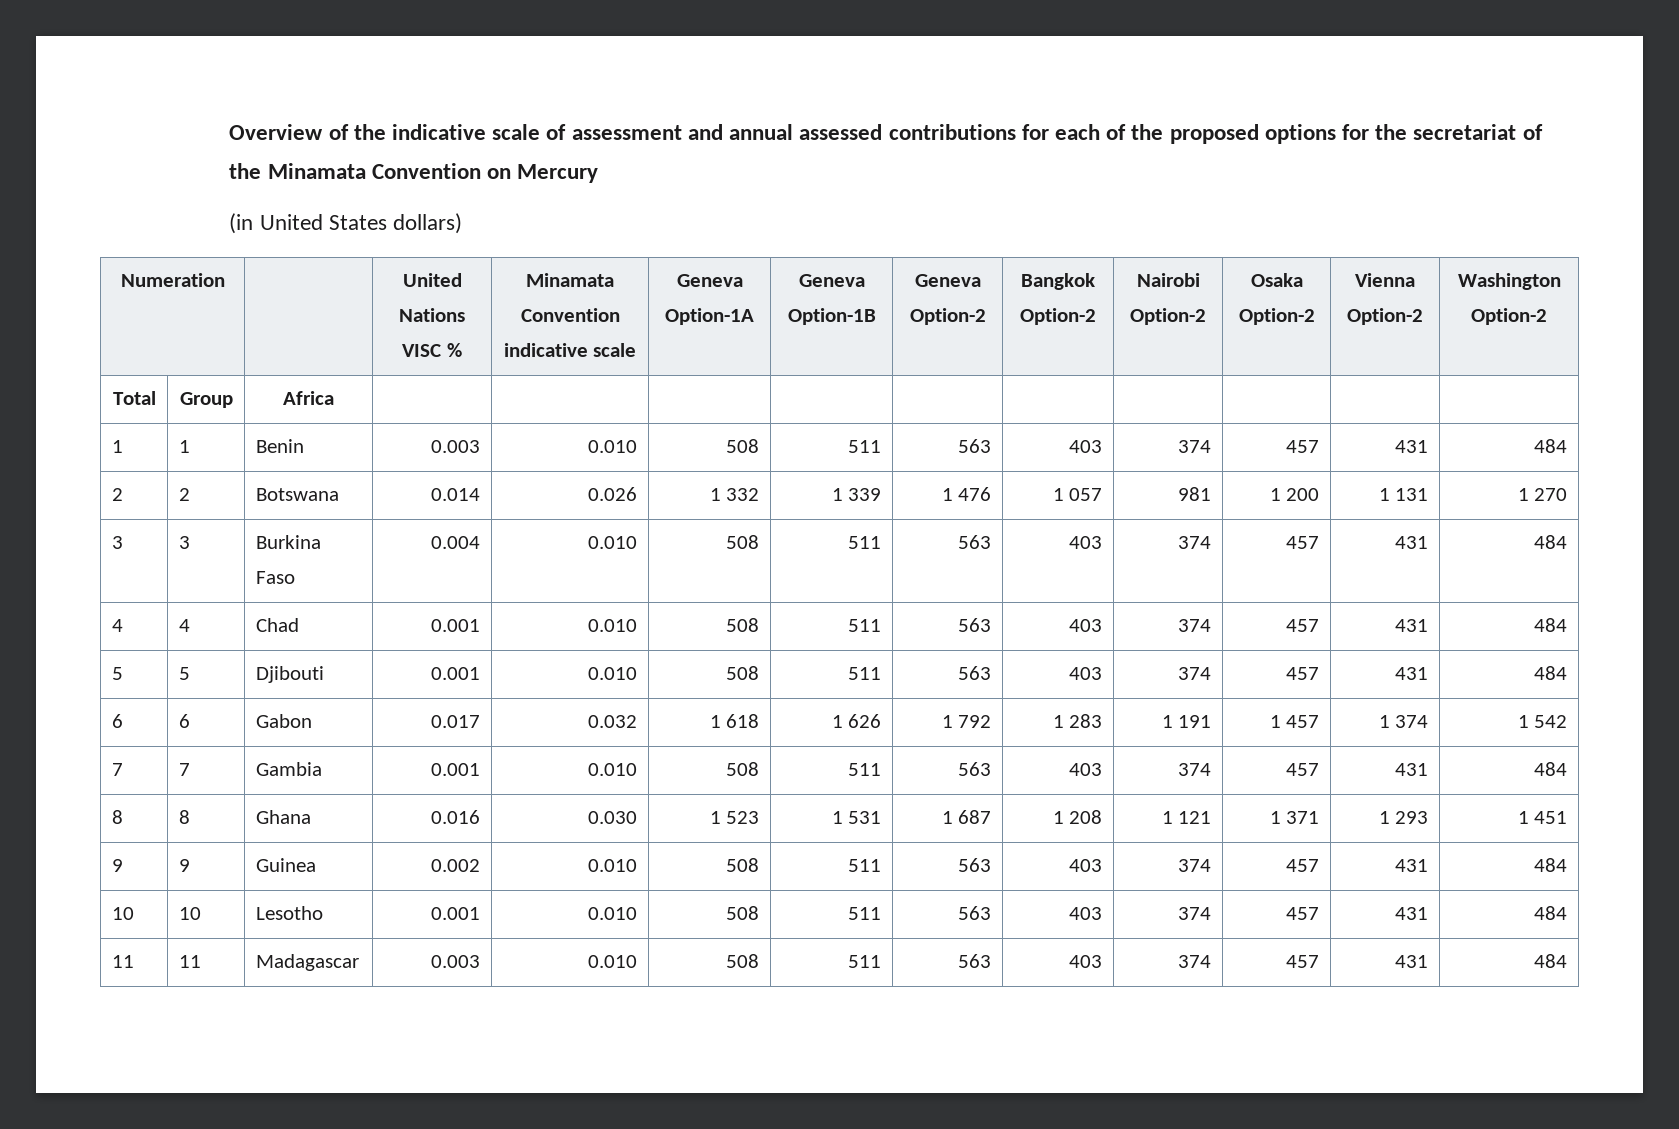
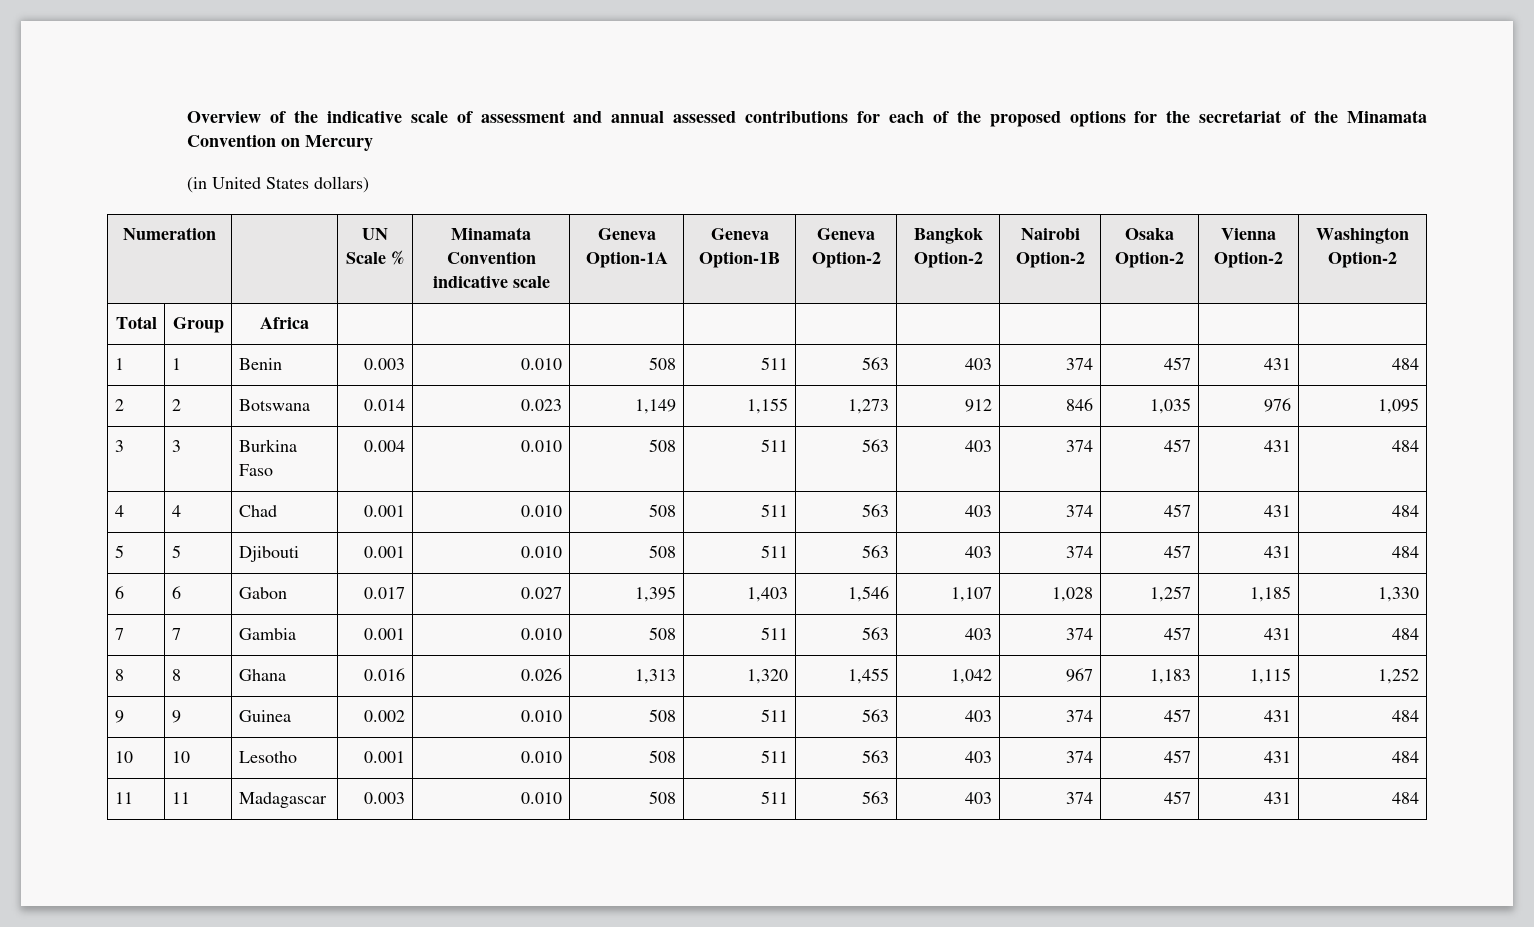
[402,273,462,287] [398,308,465,322] [402,344,442,357] United Nations VISC -> [362,228,388,240] [346,252,386,264] UN Scale
[588,487,638,501] [709,488,760,501] [831,488,882,501] [941,487,992,501] [1052,488,1103,501] [1178,487,1212,501] [1269,488,1320,501] [1378,488,1429,501] [1517,488,1568,501] 0.026 | 1 332 | 1 339 | 1 476 | 1 057 | 981 | 1 200 | 1 131 | 1 270 -> [521,399,563,411] [635,399,677,414] [747,398,789,414] [848,399,890,414] [965,399,993,412] [1066,398,1094,411] [1150,398,1192,414] [1264,398,1292,412] [1378,398,1420,414] 0.023 | 1,149 | 1,155 | 1,273 | 912 | 846 | 1,035 | 976 | 1,095
[588,715,638,728] [709,714,760,728] [831,714,882,728] [941,715,992,728] [1052,714,1103,728] [1161,715,1212,728] [1269,715,1320,728] [1378,715,1429,728] [1517,715,1568,728] 0.032 | 1 618 | 1 626 | 1 792 | 1 283 | 1 191 | 1 457 | 1 374 | 1 542 -> [521,587,563,599] [635,586,677,602] [747,587,789,602] [848,586,890,602] [951,587,993,602] [1052,587,1094,602] [1150,586,1192,602] [1250,586,1292,602] [1378,587,1420,602] 0.027 | 1,395 | 1,403 | 1,546 | 1,107 | 1,028 | 1,257 | 1,185 | 1,330
[588,811,638,824] [709,811,760,824] [831,811,882,824] [941,810,992,824] [1052,810,1103,824] [1161,811,1212,824] [1269,811,1320,824] [1378,811,1429,824] [1517,811,1568,824] 0.030 | 1 523 | 1 531 | 1 687 | 1 208 | 1 121 | 1 371 | 1 293 | 1 451 -> [521,668,563,681] [635,669,677,684] [747,669,789,684] [848,668,890,684] [951,669,993,684] [1066,668,1094,682] [1150,669,1192,684] [1250,668,1292,684] [1378,668,1420,684] 0.026 | 1,313 | 1,320 | 1,455 | 1,042 | 967 | 1,183 | 1,115 | 1,252

